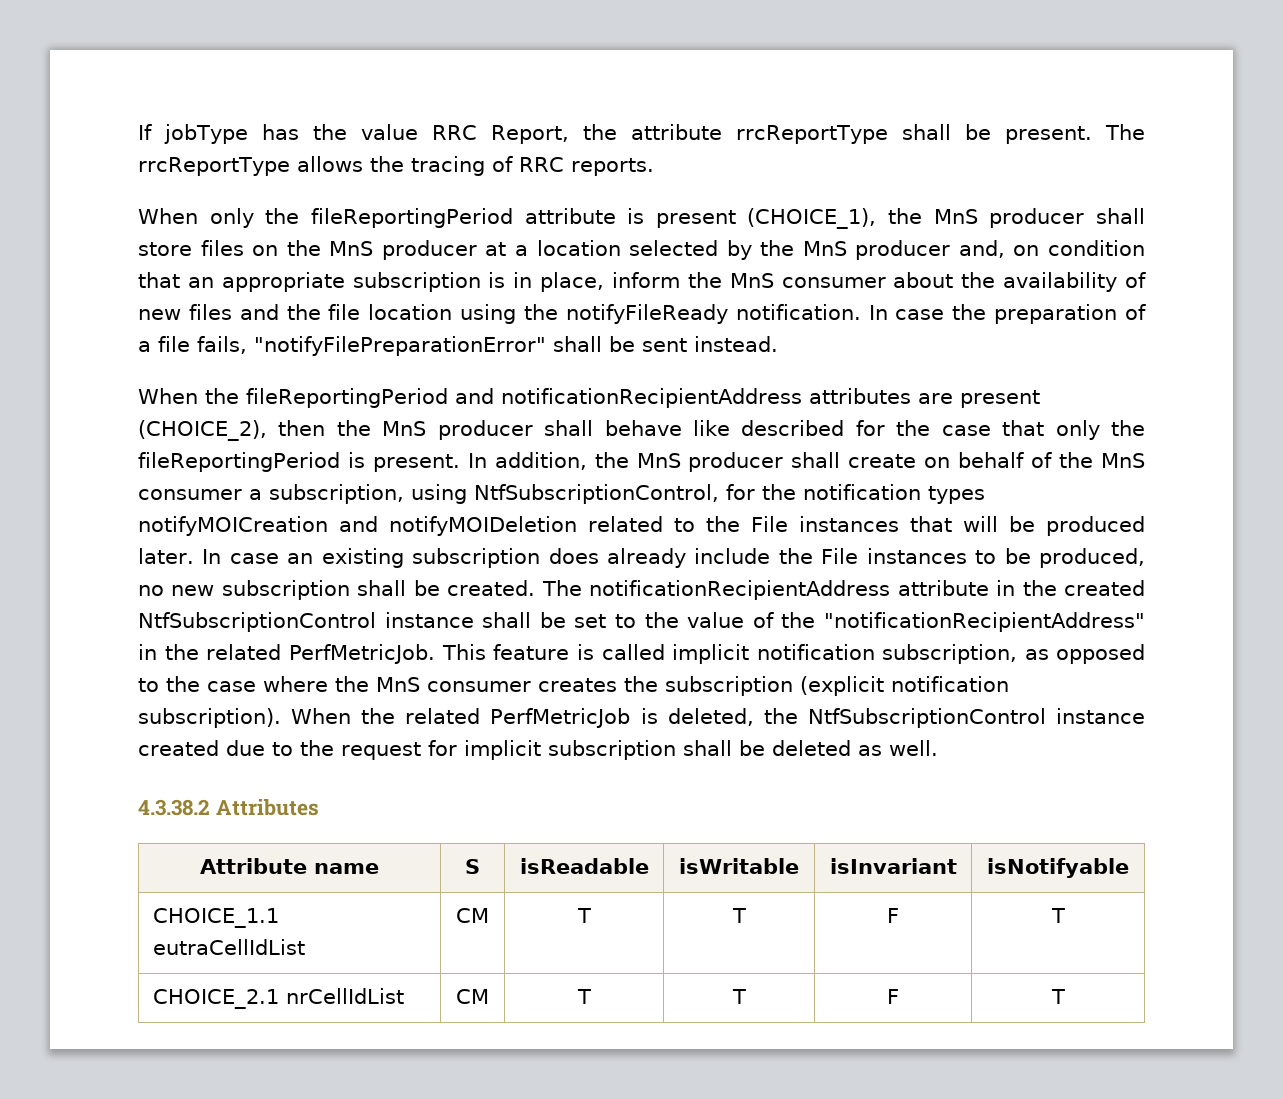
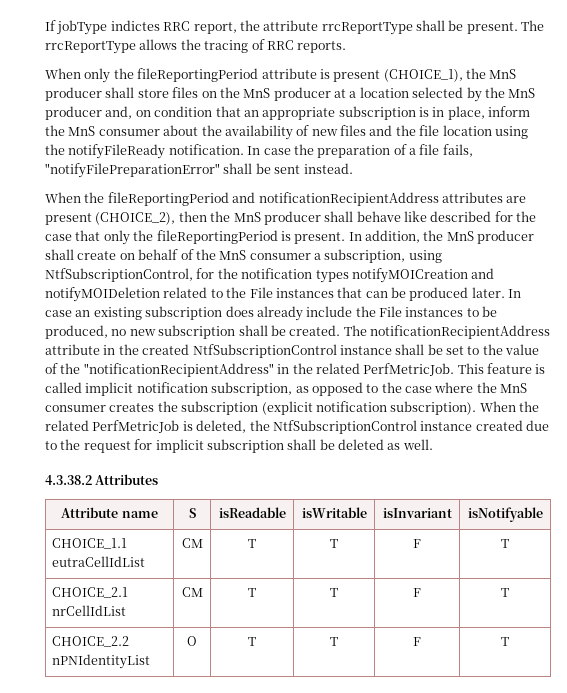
[261,124,570,144] has the value RRC Report, -> [110,20,237,34] indictes RRC report,
[962,516,998,532] will -> [365,291,388,298] can
(1065, 996) none -> [52,636,130,647] [52,654,151,669] [187,636,197,646] [248,637,256,646] [330,637,338,646] [413,637,421,646] [501,637,509,646] // CHOICE_2.2 nPNIdentityList | O | T | T | F | T

